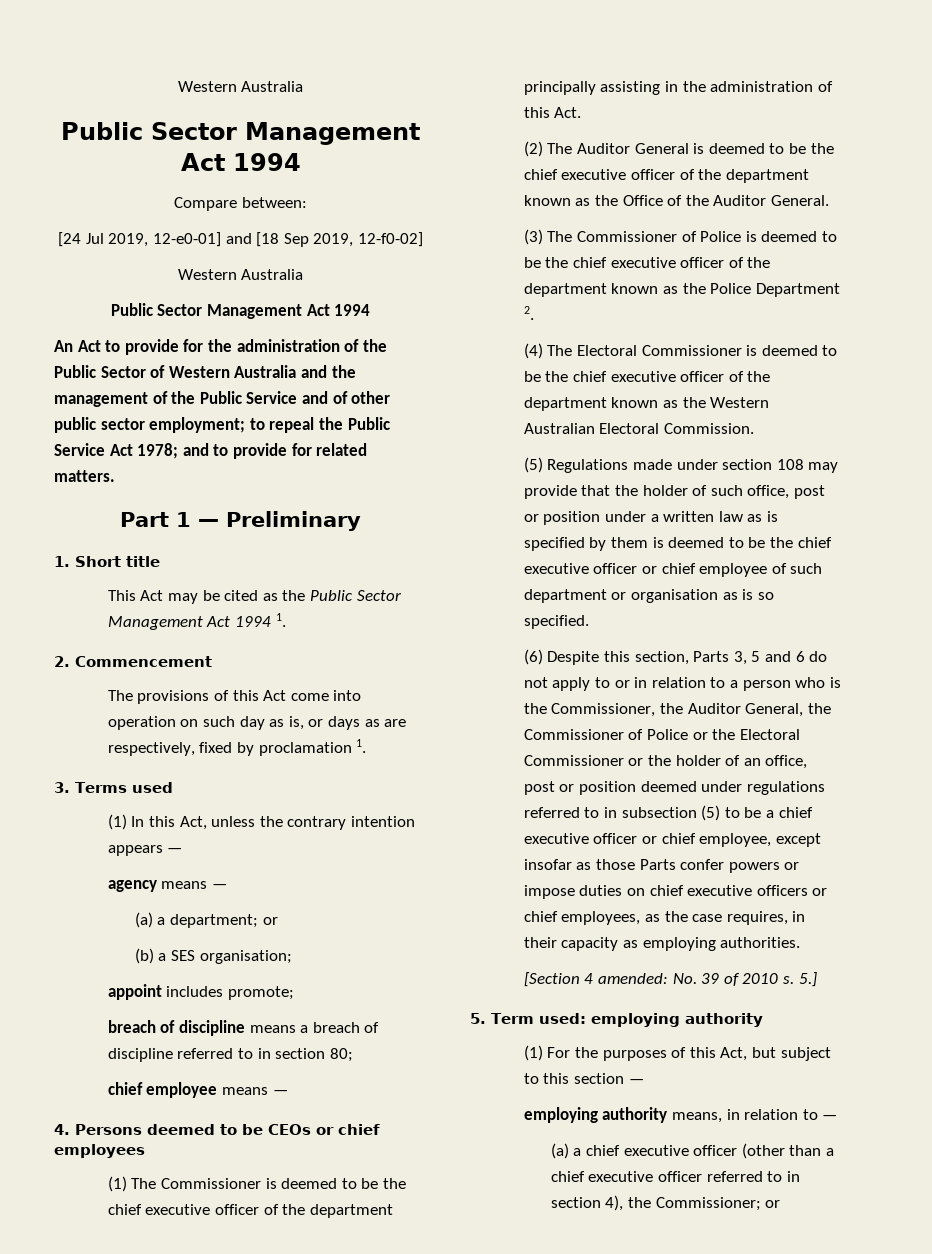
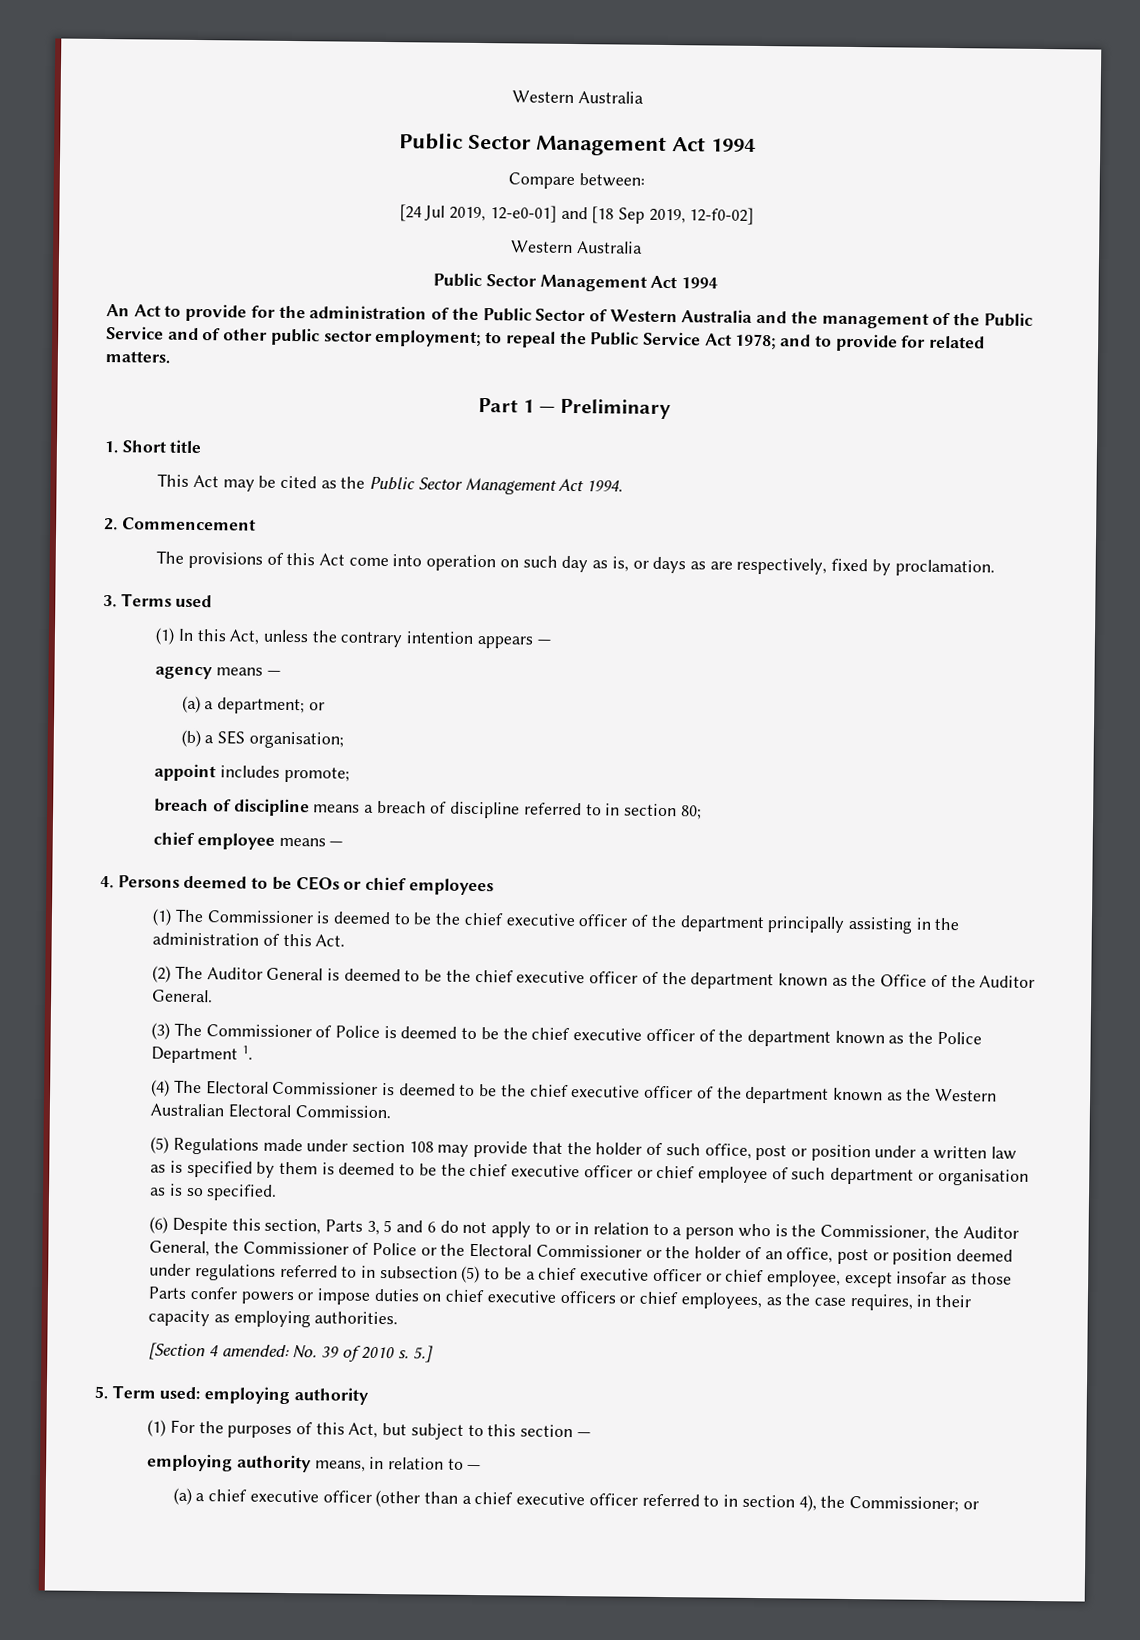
[235,613,286,627] 1994 1. -> [586,480,624,492] 1994.
[258,739,367,756] proclamation 1. -> [894,559,995,577] proclamation.
[523,306,534,320] 2. -> [241,1045,253,1060] 1.

